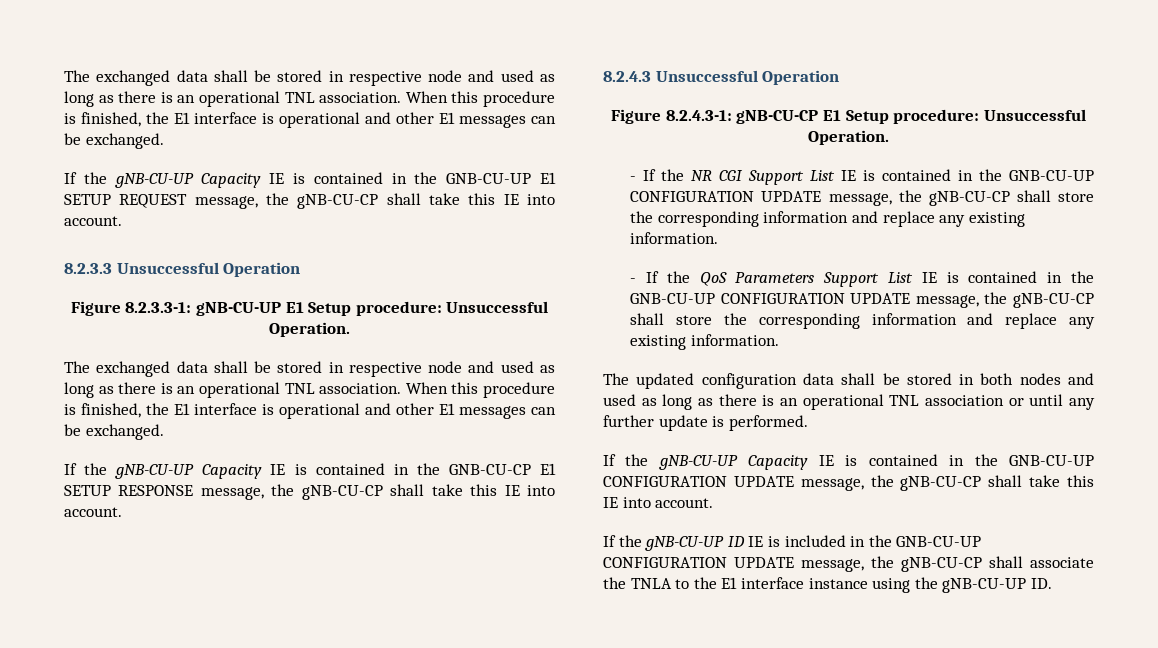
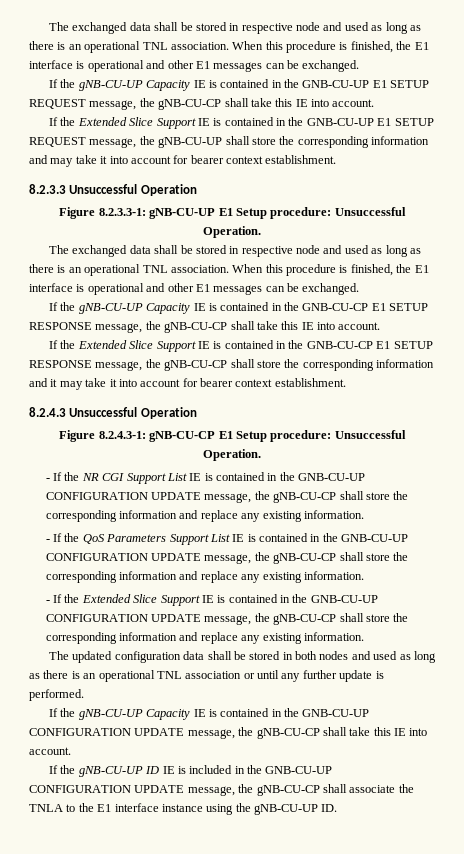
(122, 221) none -> [49,117,434,129] [29,136,429,148] [29,155,337,167] // If the Extended Slice Support IE is contained in the GNB-CU-UP E1 SETUP REQUEST message, the gNB-CU-UP shall store the corresponding information and may take it into account for bearer context establishment.
(122, 512) none -> [49,340,433,352] [29,359,434,371] [29,378,346,390] // If the Extended Slice Support IE is contained in the GNB-CU-CP E1 SETUP RESPONSE message, the gNB-CU-CP shall store the corresponding information and it may take it into account for bearer context establishment.
(779, 340) none -> [45,594,378,606] [45,613,409,625] [45,632,364,644] // - If the Extended Slice Support IE is contained in the GNB-CU-UP CONFIGURATION UPDATE message, the gNB-CU-CP shall store the corresponding information and replace any existing information.

